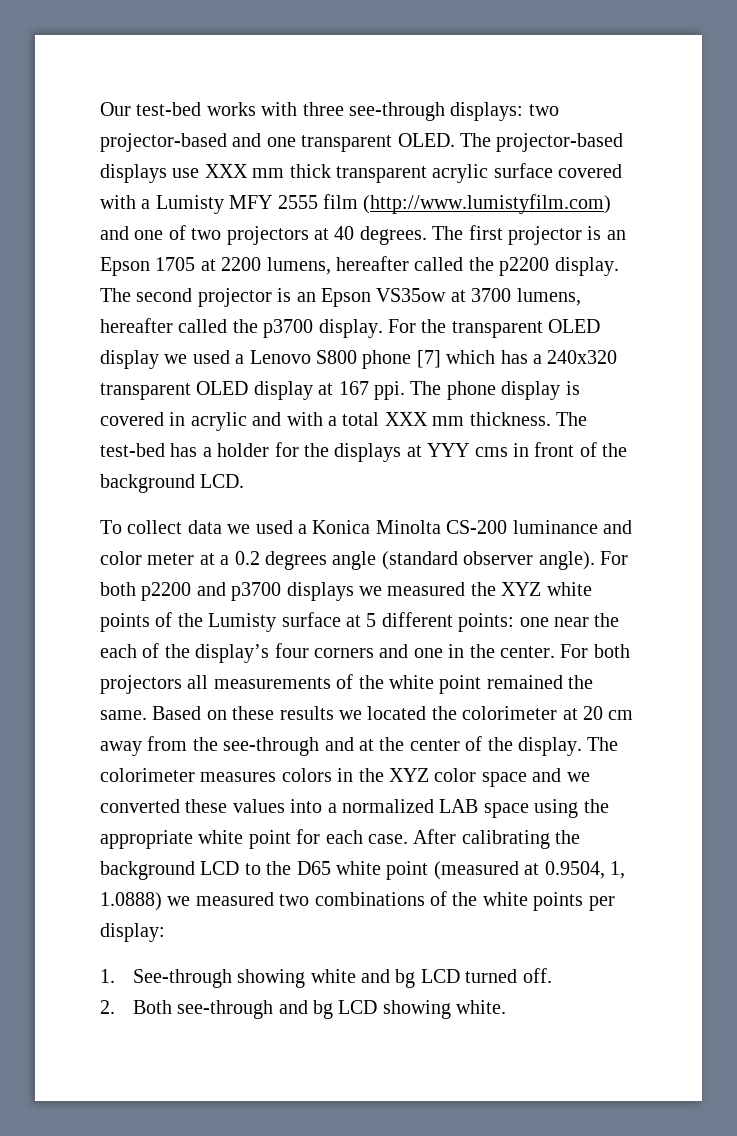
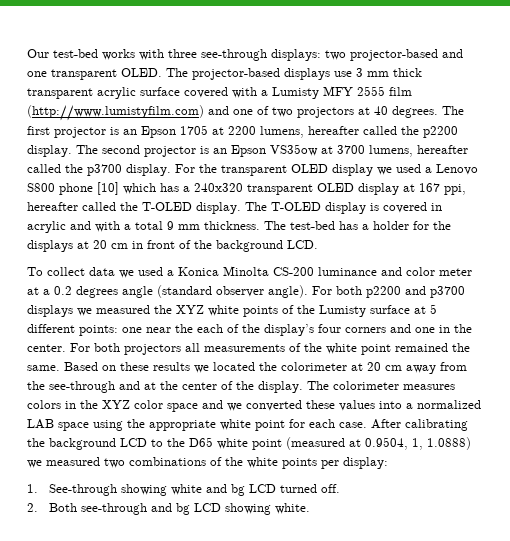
[204,164,248,178] XXX -> [356,68,363,77] 3
[416,350,441,368] [7] -> [97,182,119,195] [10]
[374,381,496,400] ppi. The phone -> [444,184,466,195] [27,202,321,214] ppi, hereafter called the T-OLED display. The T-OLED
[384,412,428,426] XXX -> [167,221,174,230] 9
[427,443,508,457] YYY cms -> [93,240,128,249] 20 cm

